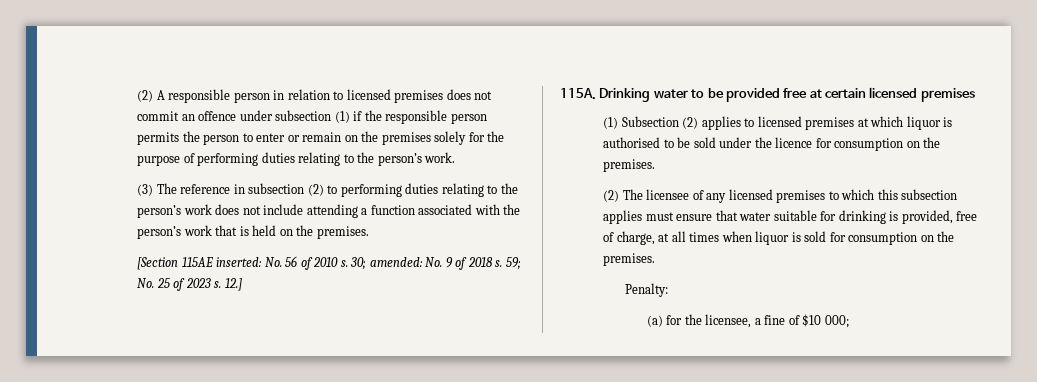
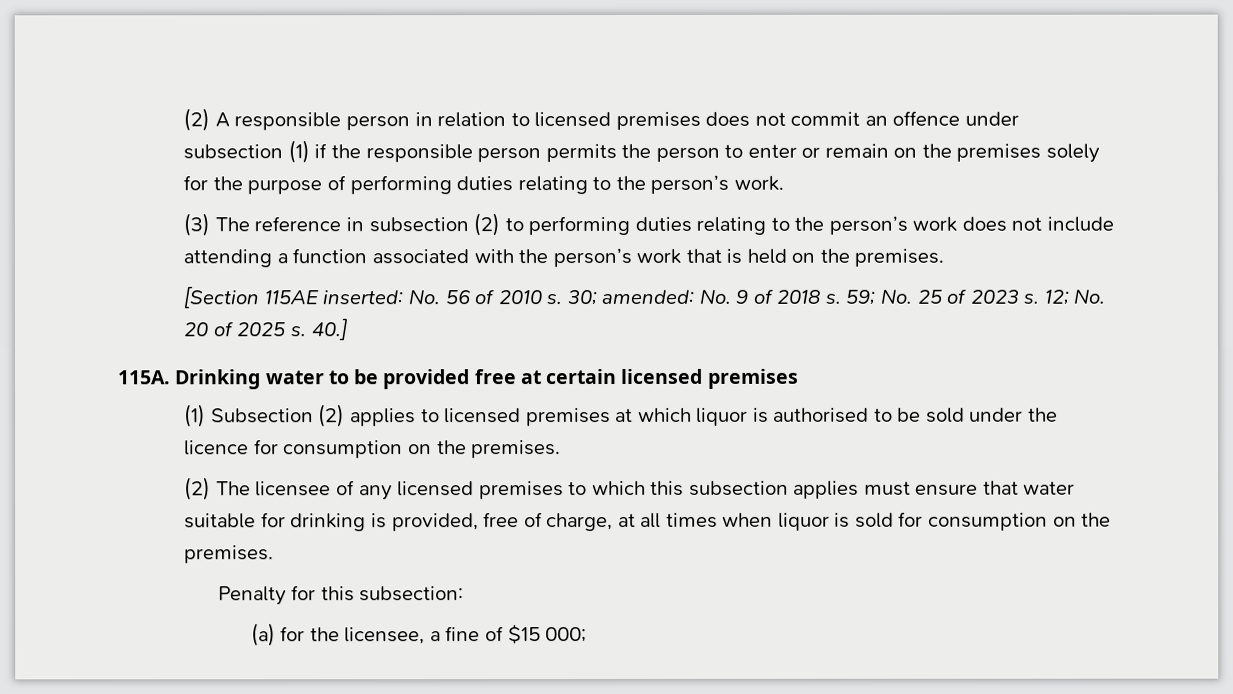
[224,278,242,291] 12.] -> [1043,288,1106,305] [183,318,348,341] 12; No. 20 of 2025 s. 40.]
[624,283,668,297] Penalty: -> [217,585,465,606] Penalty for this subsection:
[802,314,822,327] $10 -> [507,624,541,645] $15

